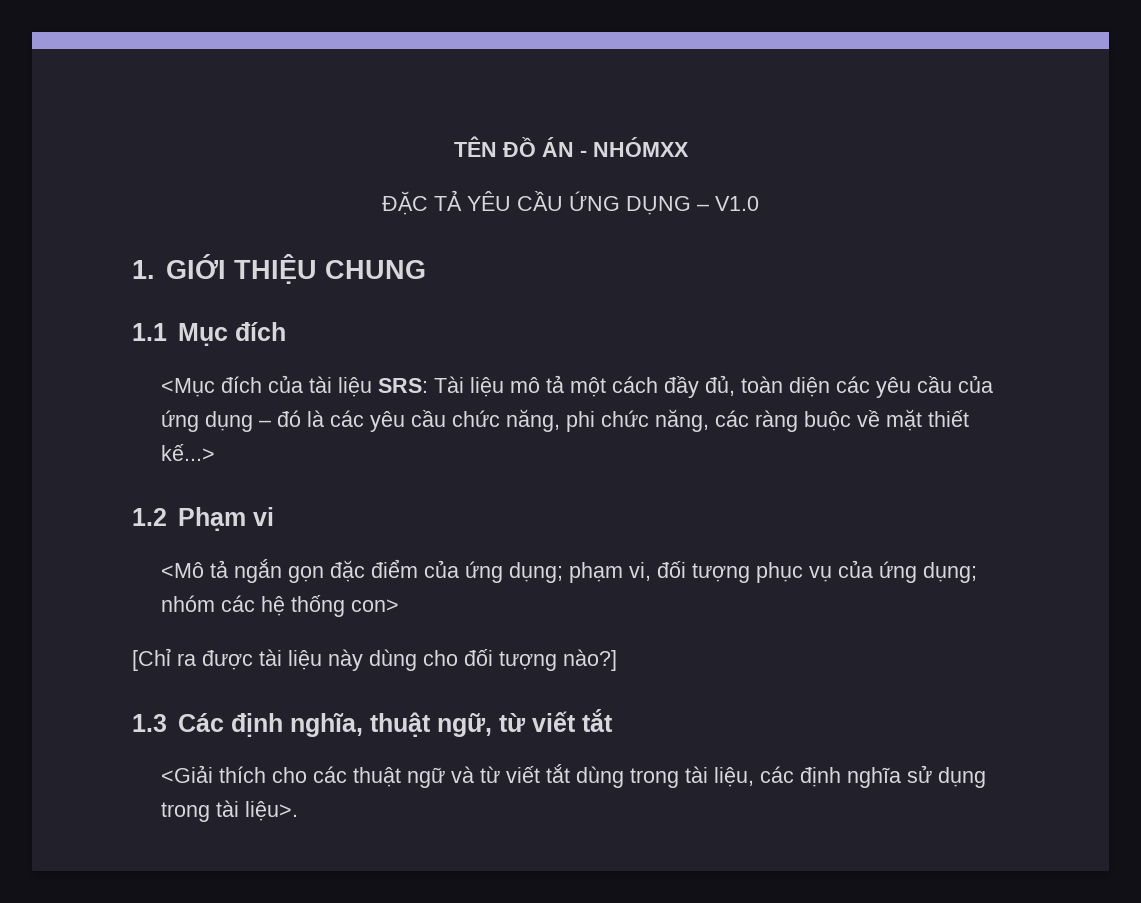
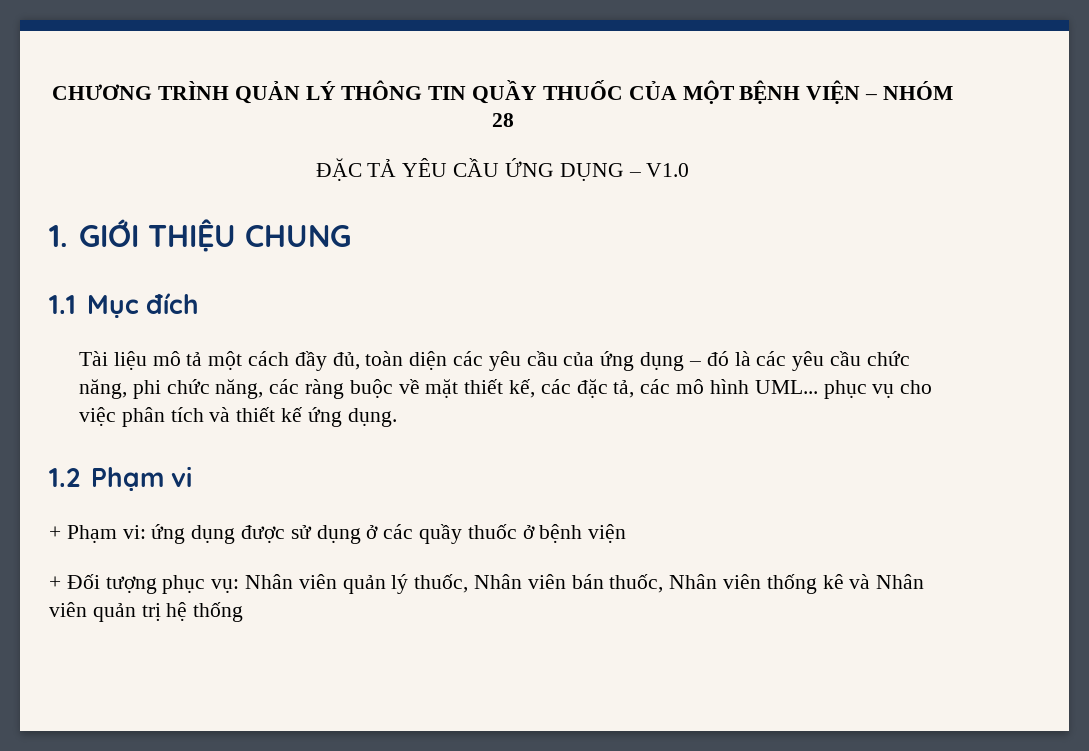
[453,136,689,157] TÊN ĐỒ ÁN - NHÓMXX -> [52,80,953,104] [491,113,514,127] CHƯƠNG TRÌNH QUẢN LÝ THÔNG TIN QUẦY THUỐC CỦA MỘT BỆNH VIỆN – NHÓM 28
[161,375,429,397] <Mục đích của tài liệu SRS: -> (199, 303) none
[161,444,216,461] [132,507,274,531] [161,559,978,583] [161,595,400,617] [132,648,617,671] [132,709,613,737] [161,764,987,788] [161,800,299,822] kế...> // 1.2 Phạm vi // <Mô tả ngắn gọn đặc điểm của ứng dụng; phạm vi, đối tượng phục vụ của ứng dụng; nhóm các hệ thống con> // [Chỉ ra được tài liệu này dùng cho đối tượng nào?] // 1.3 Các định nghĩa, thuật ngữ, từ viết tắt // <Giải thích cho các thuật ngữ và từ viết tắt dùng trong tài liệu, các định nghĩa sử dụng trong tài liệu>. -> [509,379,933,399] [79,407,397,427] [49,466,192,491] [49,524,627,544] [49,574,925,594] [49,602,244,622] kế, các đặc tả, các mô hình UML... phục vụ cho việc phân tích và thiết kế ứng dụng. // 1.2 Phạm vi // + Phạm vi: ứng dụng được sử dụng ở các quầy thuốc ở bệnh viện // + Đối tượng phục vụ: Nhân viên quản lý thuốc, Nhân viên bán thuốc, Nhân viên thống kê và Nhân viên quản trị hệ thống

